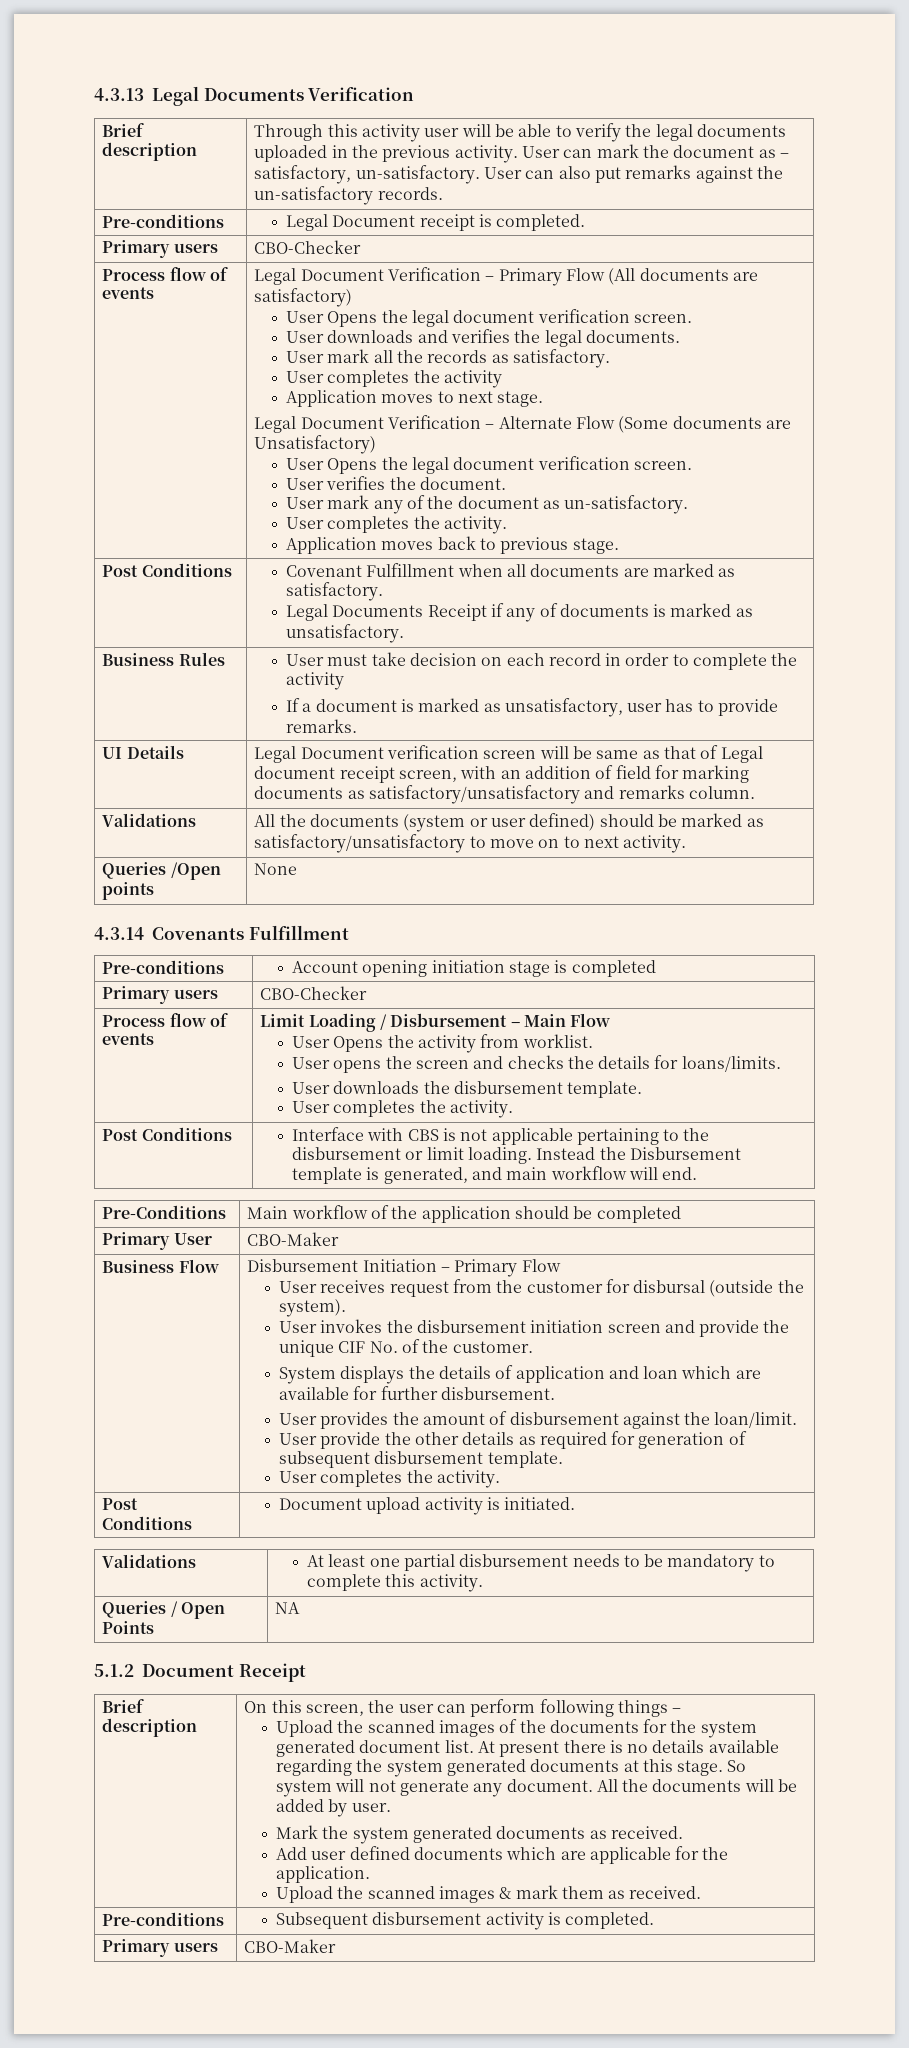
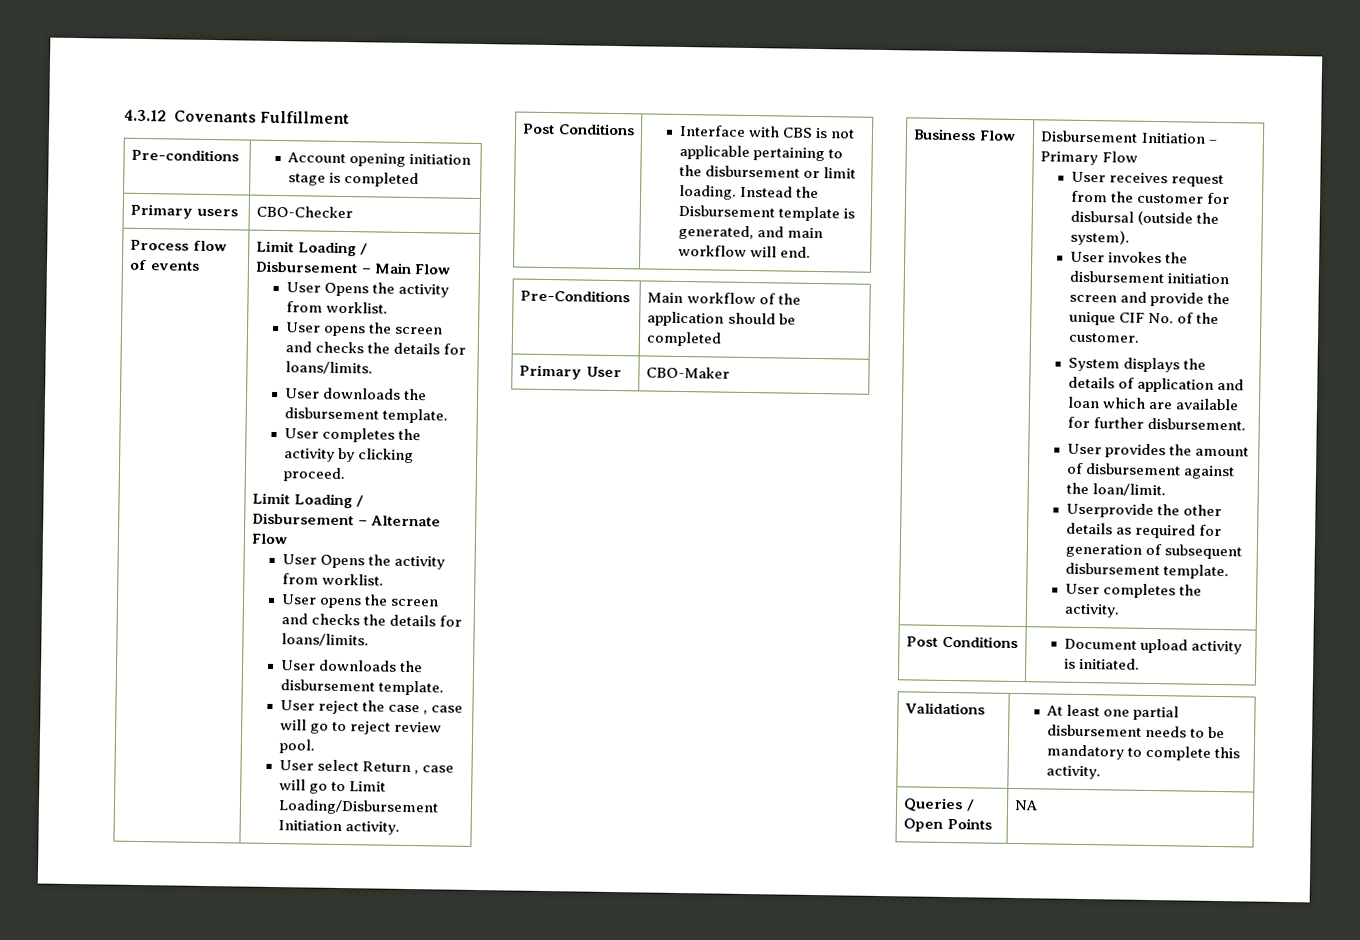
[94,86,415,106] [102,123,145,137] [102,142,198,161] [254,123,786,142] [254,144,789,163] [254,165,784,184] [254,186,443,205] [102,214,225,228] [285,214,586,231] [102,240,218,258] [254,240,362,254] [102,267,229,281] [102,287,155,299] [254,267,759,286] [254,288,353,307] [285,309,692,327] [285,329,680,347] [285,349,610,368] [285,370,502,388] [285,390,544,407] [254,415,792,433] [254,435,377,454] [285,456,692,474] [285,476,506,490] [285,495,689,514] [285,516,507,534] [285,536,619,554] [102,563,232,577] [285,563,736,577] [285,582,383,601] [285,603,753,622] [285,624,404,643] [102,652,225,666] [285,652,798,670] [285,672,344,690] [285,698,779,717] [285,719,357,733] [102,745,184,759] [254,745,763,763] [254,765,750,783] [254,785,756,804] [102,813,197,827] [254,813,764,832] [254,834,687,853] [102,862,221,880] [102,882,155,900] [254,863,298,875] [94,927,144,940] 4.3.13 Legal Documents Verification // Brief description | Through this activity user will be able to verify the legal documents uploaded in the previous activity. User can mark the document as – satisfactory, un-satisfactory. User can also put remarks against the un-satisfactory records. // Pre-conditions | Legal Document receipt is completed. // Primary users | CBO-Checker // Process flow of events | Legal Document Verification – Primary Flow (All documents are satisfactory) // User Opens the legal document verification screen. // User downloads and verifies the legal documents. // User mark all the records as satisfactory. // User completes the activity // Application moves to next stage. // Legal Document Verification – Alternate Flow (Some documents are Unsatisfactory) // User Opens the legal document verification screen. // User verifies the document. // User mark any of the document as un-satisfactory. // User completes the activity. // Application moves back to previous stage. // Post Conditions | Covenant Fulfillment when all documents are marked as satisfactory. // Legal Documents Receipt if any of documents is marked as unsatisfactory. // Business Rules | User must take decision on each record in order to complete the activity // If a document is marked as unsatisfactory, user has to provide remarks. // UI Details | Legal Document verification screen will be same as that of Legal document receipt screen, with an addition of field for marking documents as satisfactory/unsatisfactory and remarks column. // Validations | All the documents (system or user defined) should be marked as satisfactory/unsatisfactory to move on to next activity. // Queries /Open points | None // 4.3.14 -> [124,109,167,122] 4.3.12
(446, 1106) none -> [284,447,415,464] [283,467,346,483] [252,492,364,509] [252,512,441,527] [251,533,289,545] [282,554,446,570] [282,573,385,586] [281,594,440,609] [281,613,463,627] [281,633,370,647] [280,659,424,673] [280,679,445,696] [280,700,464,715] [280,719,443,735] [279,739,316,754] [279,759,455,775] [279,779,387,794] [278,799,440,816] [278,820,343,832] activity by clicking proceed. // Limit Loading / Disbursement – Alternate Flow // User Opens the activity from worklist. // User opens the screen and checks the details for loans/limits. // User downloads the disbursement template. // User reject the case , case will go to reject review pool. // User select Return , case will go to Limit Loading/Disbursement Initiation
[278,1432,381,1449] User provide -> [1066,502,1155,519] Userprovide
[94,1663,306,1682] [102,1699,145,1713] [102,1718,198,1737] [244,1699,682,1717] [275,1719,757,1738] [275,1740,779,1757] [275,1759,747,1777] [275,1779,798,1797] [275,1799,391,1817] [275,1825,683,1844] [275,1846,729,1864] [275,1866,370,1883] [275,1885,702,1903] [102,1912,225,1926] [275,1912,655,1930] [102,1939,218,1957] [244,1939,337,1953] // 5.1.2 Document Receipt // Brief description | On this screen, the user can perform following things – // Upload the scanned images of the documents for the system generated document list. At present there is no details available regarding the system generated documents at this stage. So system will not generate any document. All the documents will be added by user. // Mark the system generated documents as received. // Add user defined documents which are applicable for the application. // Upload the scanned images & mark them as received. // Pre-conditions | Subsequent disbursement activity is completed. // Primary users | CBO-Maker -> (1039, 805) none

